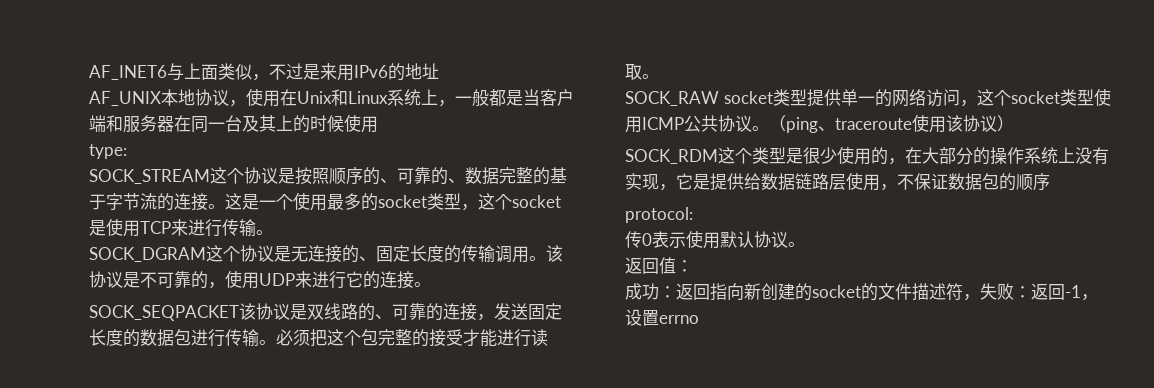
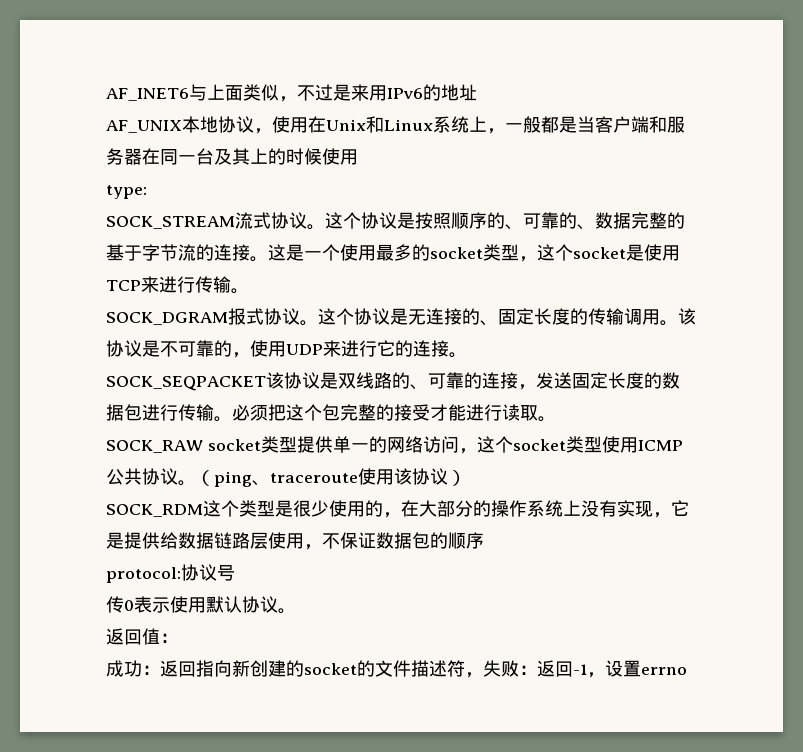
(210, 176) none -> [235,212,325,230] 流式协议。
(206, 254) none -> [228,308,318,326] 报式协议。
(693, 215) none -> [181,564,235,581] 协议号

